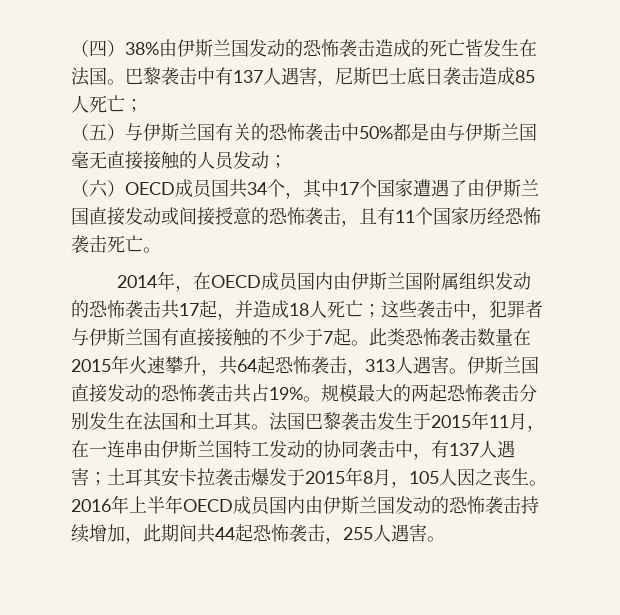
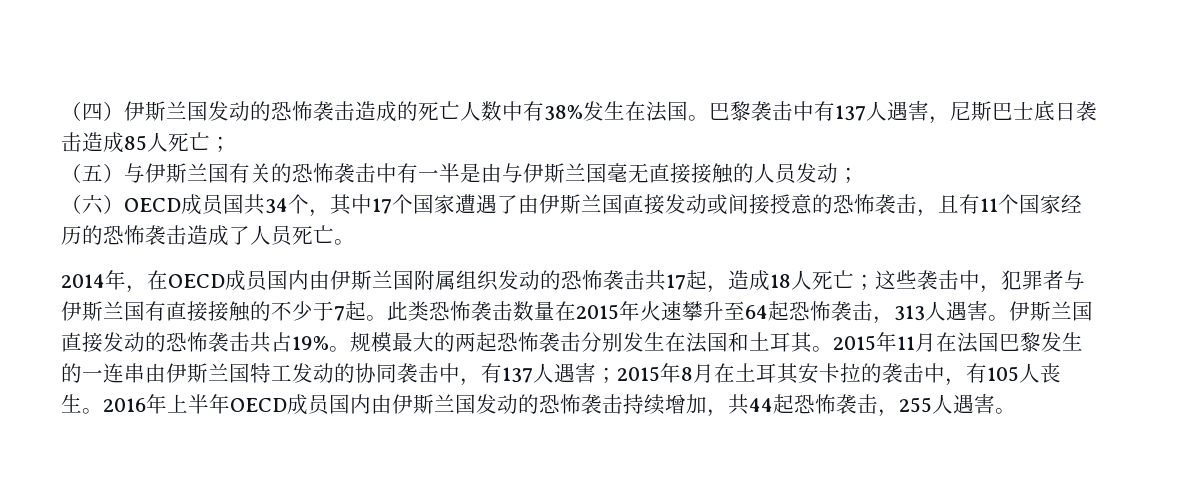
[125,39,177,57] 38%由 -> (124, 111) none
[465,39,483,57] 皆 -> [460,101,583,121] 人数中有38%
[359,123,411,141] 50%都 -> [397,163,460,183] 有一半
[469,207,541,225] [71,235,107,254] 历经恐怖袭击 -> [1061,194,1082,213] [61,225,293,246] 经历的恐怖袭击造成了人员
[235,300,253,318] 并 -> (728, 289) none
[201,356,237,376] ，共 -> [724,301,745,320] 至
[269,411,545,432] [71,440,89,458] 法国巴黎袭击发生于2015年11月，在 -> [833,332,1083,353] [61,363,82,383] 2015年11月在法国巴黎发生的
[107,467,493,488] 土耳其安卡拉袭击爆发于2015年8月，105人因之 -> [617,363,1040,386] 2015年8月在土耳其安卡拉的袭击中，有105人
[143,524,197,542] 此期间 -> (728, 413) none

